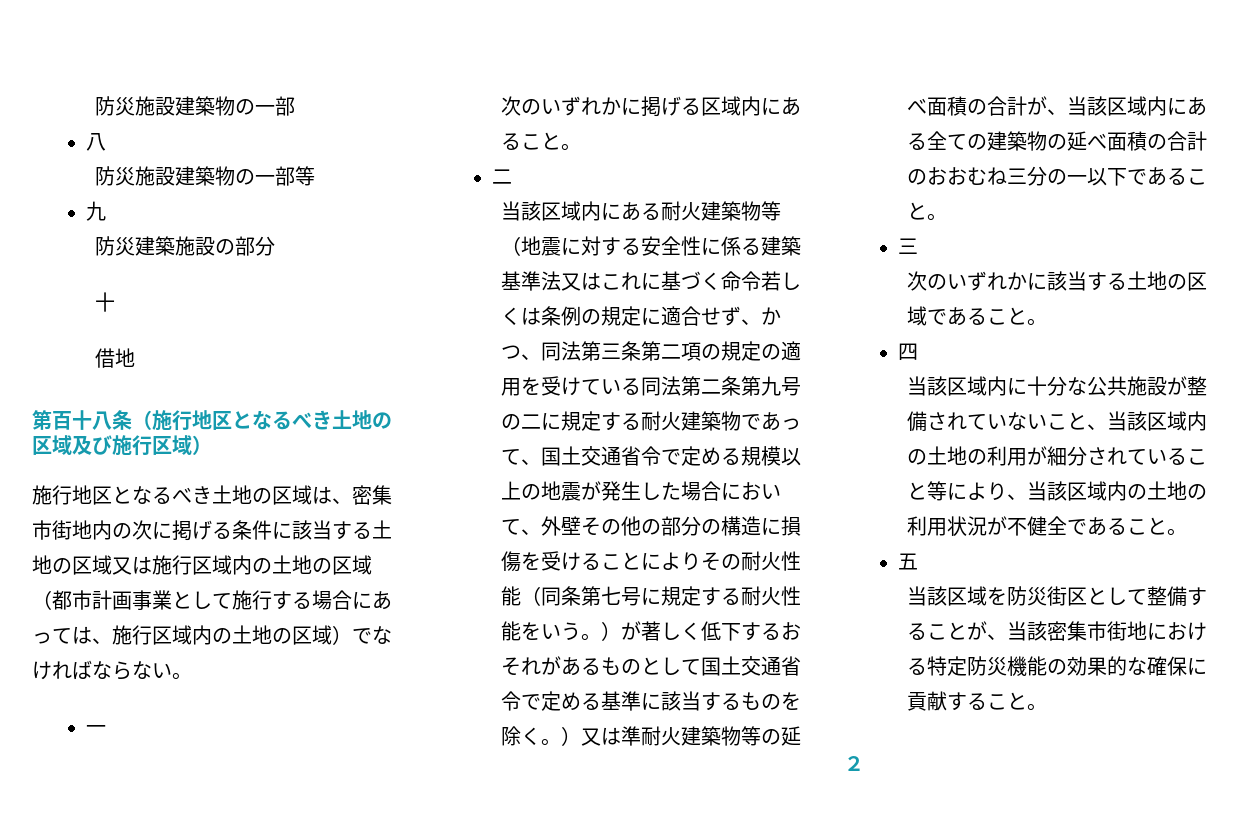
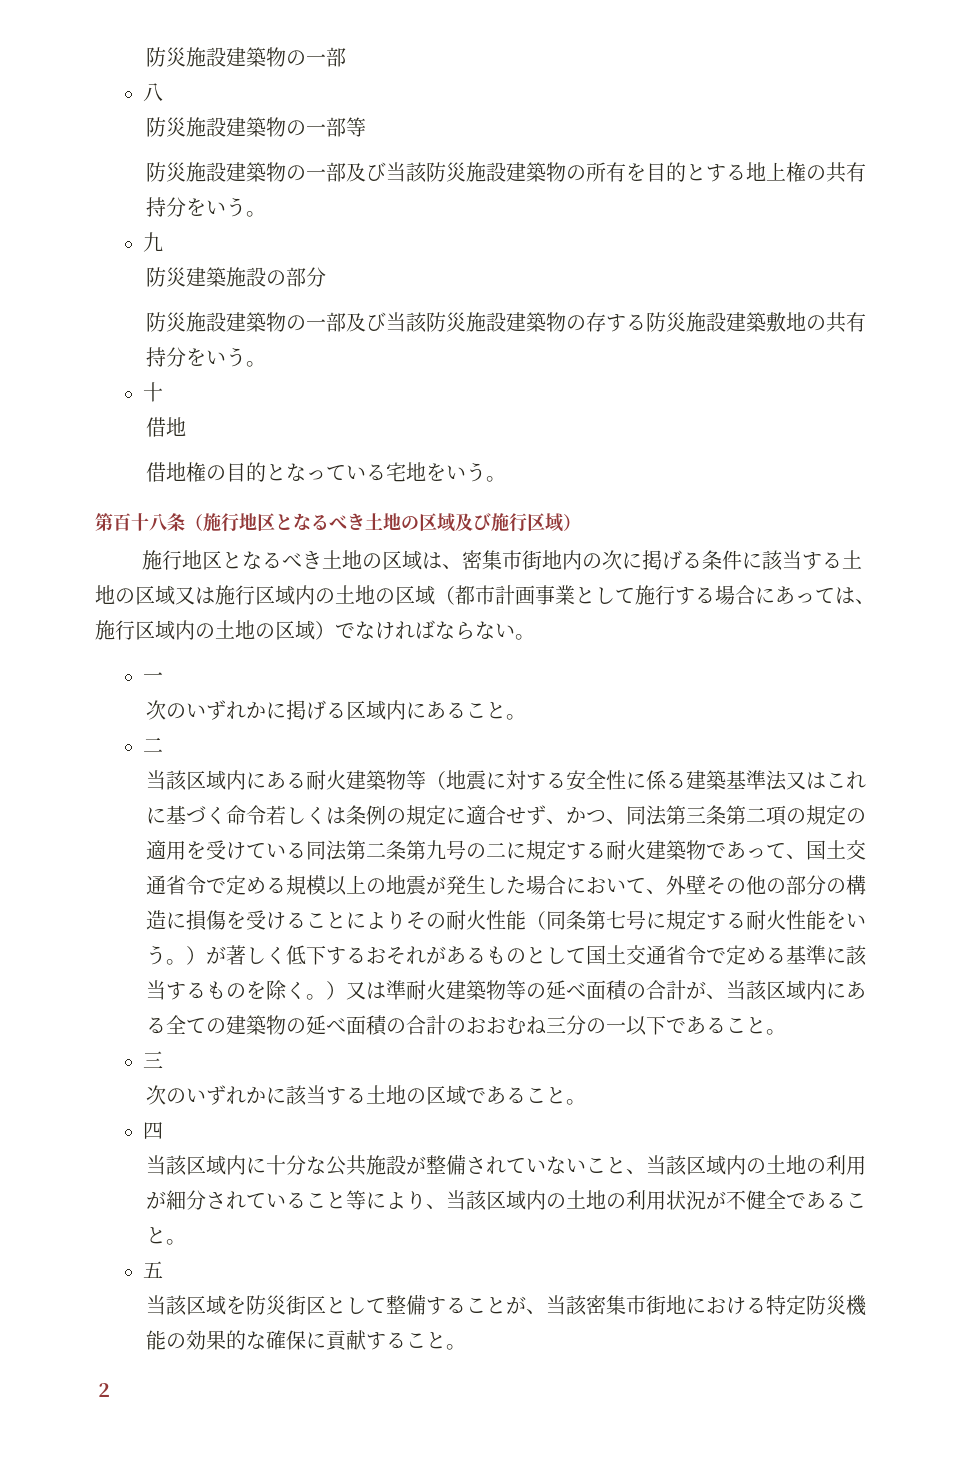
(316, 176) none -> [146,162,867,183] [146,197,267,217] // 防災施設建築物の一部及び当該防災施設建築物の所有を目的とする地上権の共有持分をいう。
[95,292,116,312] [95,348,136,368] 十 // 借地 -> [146,312,867,333] [146,347,267,367] [142,382,163,402] [146,417,187,437] [146,462,507,482] 防災施設建築物の一部及び当該防災施設建築物の存する防災施設建築敷地の共有持分をいう。 // 十 // 借地 // 借地権の目的となっている宅地をいう。

